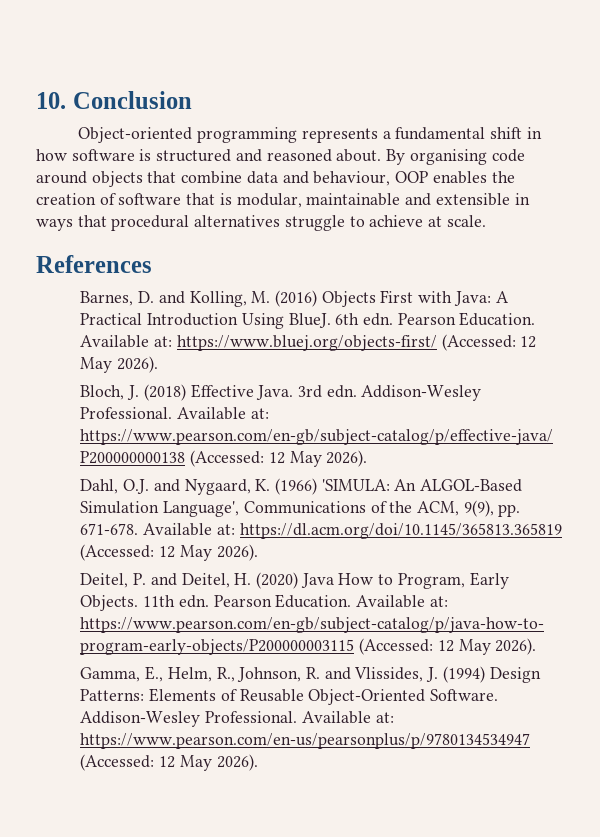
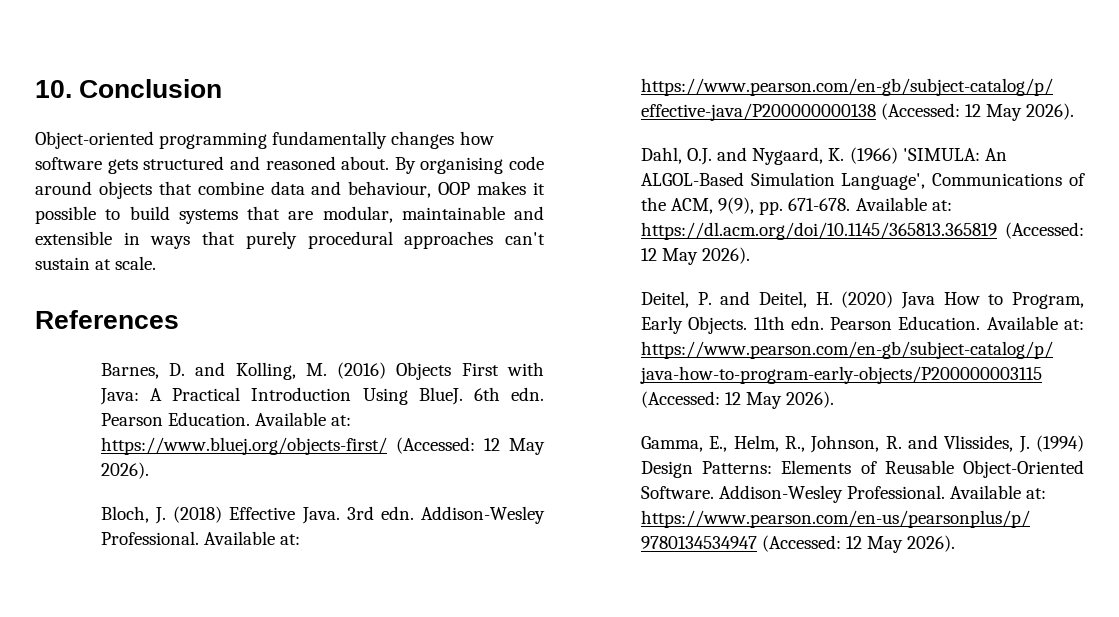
[301,127,542,143] represents a fundamental shift in -> [272,131,455,149] fundamentally changes
[139,149,152,161] is -> [107,159,138,174] gets
[432,171,515,184] [36,193,232,205] enables the creation of software that is -> [477,181,546,195] [35,206,314,224] makes it possible to build systems that are
[111,215,424,231] procedural alternatives struggle to achieve -> [245,231,545,249] [35,257,90,270] purely procedural approaches can't sustain

